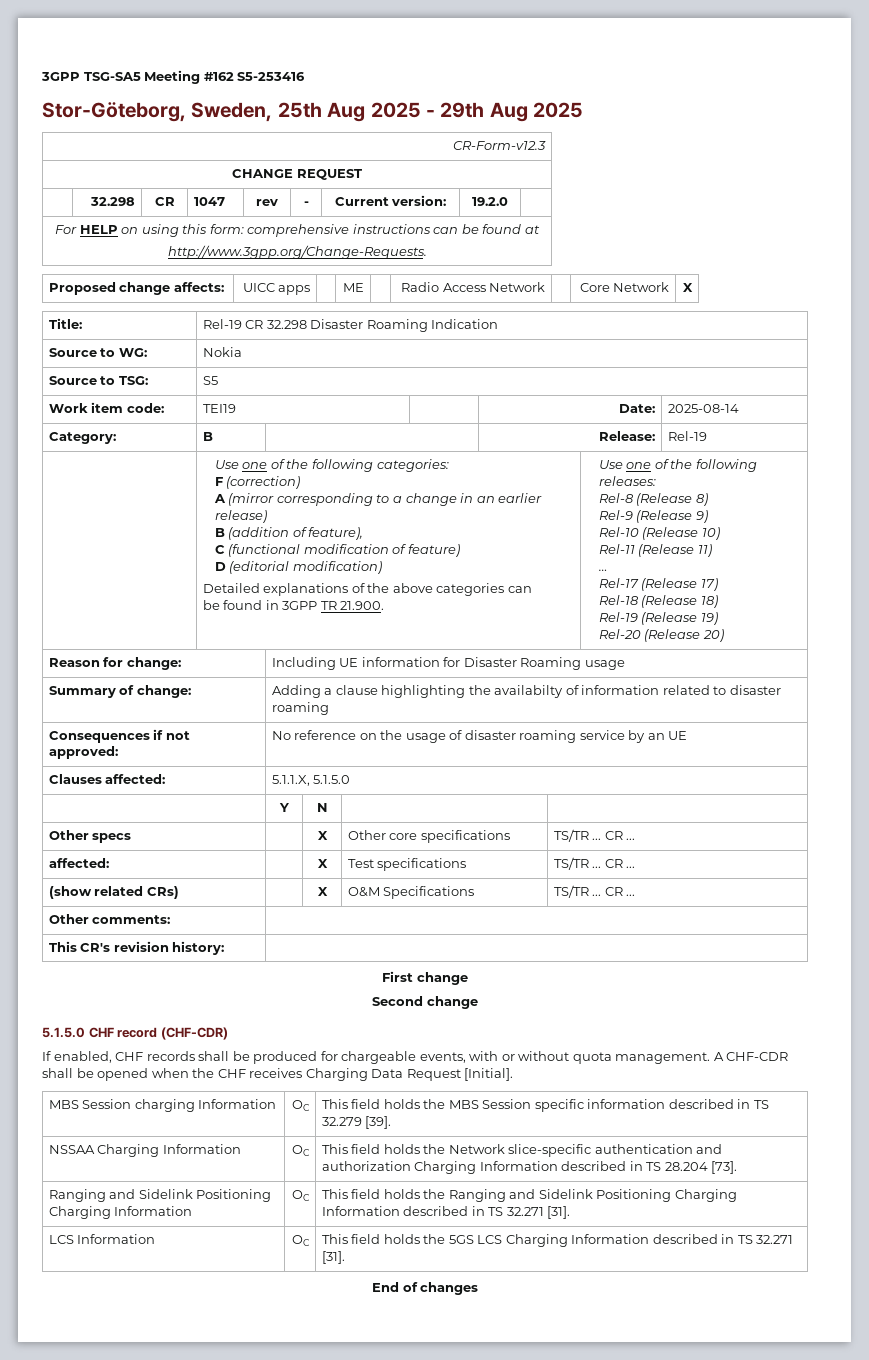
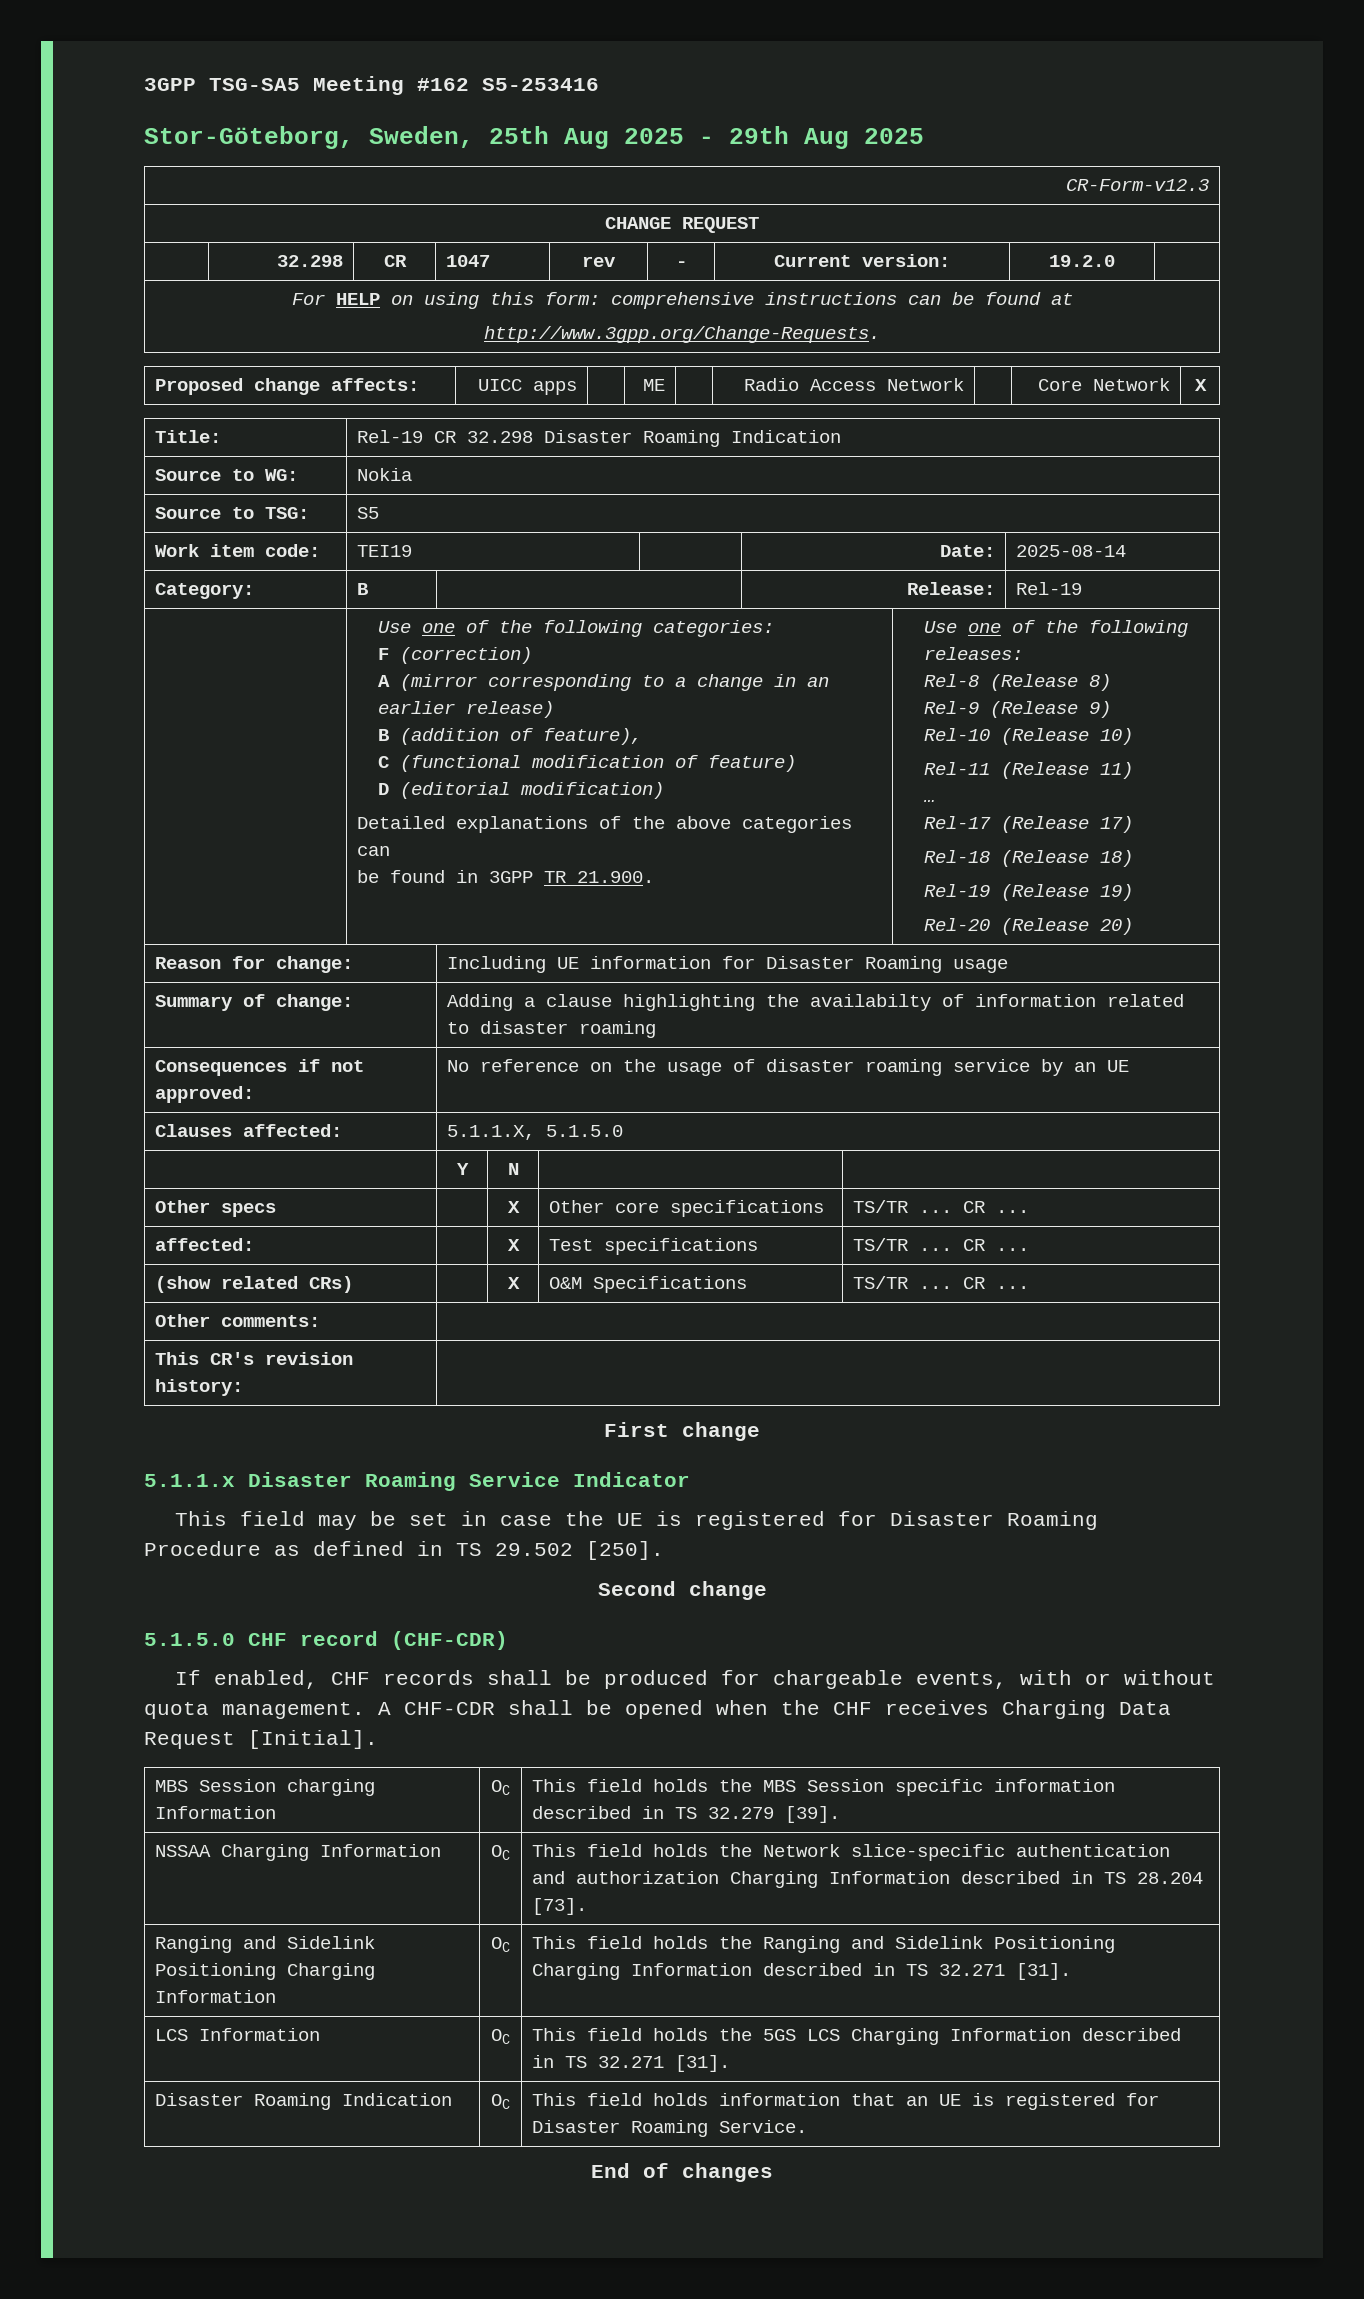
(468, 978) none -> [144,1472,690,1491] [175,1511,1099,1530] [144,1541,664,1560] // 5.1.1.x Disaster Roaming Service Indicator // This field may be set in case the UE is registered for Disaster Roaming Procedure as defined in TS 29.502 [250].
(345, 1257) none -> [155,2093,453,2110] [491,2094,510,2109] [532,2093,1160,2110] [532,2120,808,2137] // Disaster Roaming Indication | OC | This field holds information that an UE is registered for Disaster Roaming Service.

